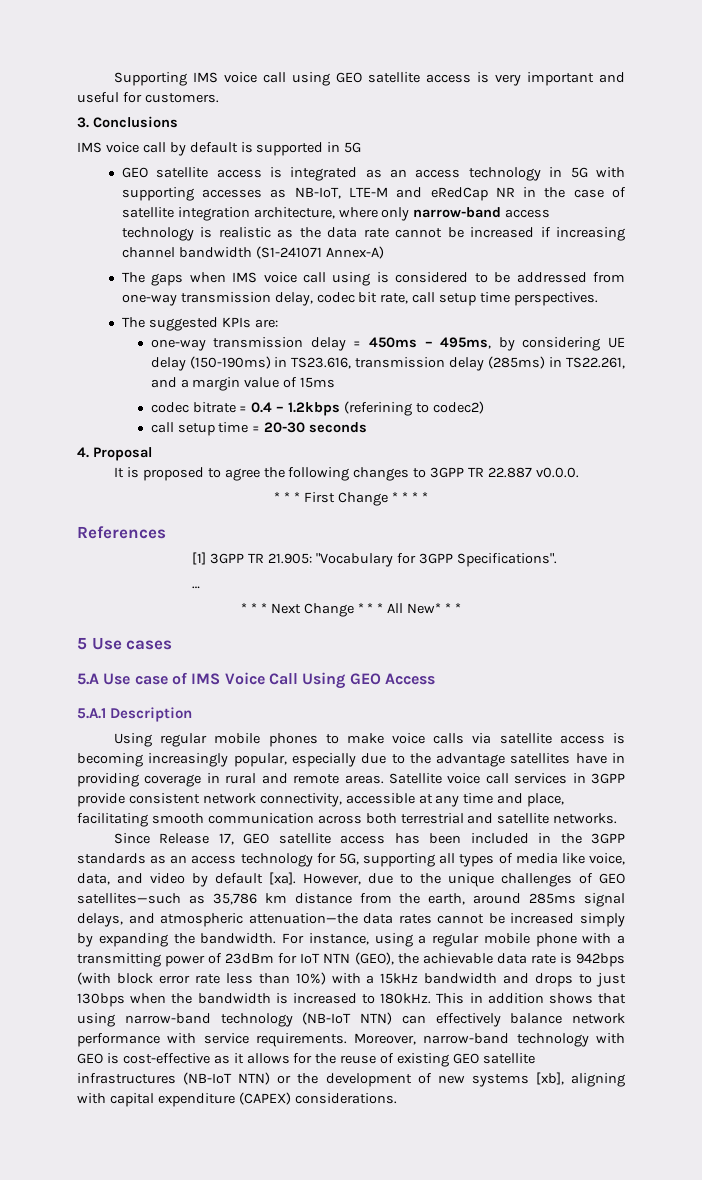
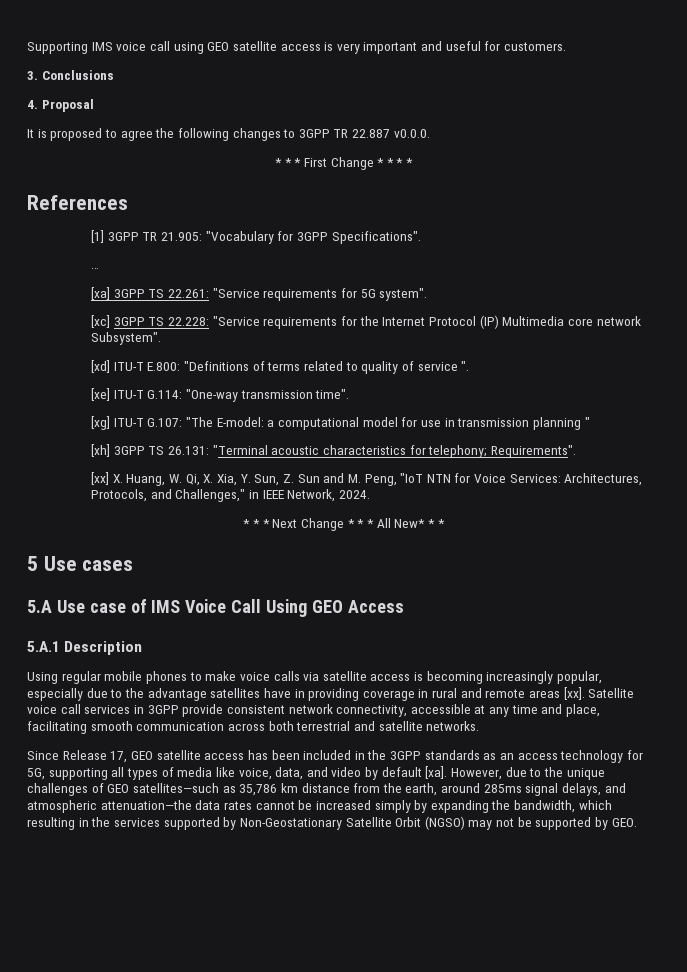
[77,142,362,156] [121,167,625,181] [121,187,626,201] [121,207,551,221] [121,227,625,241] [121,246,384,259] [121,272,625,286] [121,292,599,306] [121,317,278,331] [150,337,625,351] [150,356,626,371] [150,377,336,391] [150,401,484,416] [150,422,368,436] // IMS voice call by default is supported in 5G // GEO satellite access is integrated as an access technology in 5G with supporting accesses as NB-IoT, LTE-M and eRedCap NR in the case of satellite integration architecture, where only narrow-band access technology is realistic as the data rate cannot be increased if increasing channel bandwidth (S1-241071 Annex-A) // The gaps when IMS voice call using is considered to be addressed from one-way transmission delay, codec bit rate, call setup time perspectives. // The suggested KPIs are: // one-way transmission delay = 450ms – 495ms, by considering UE delay (150-190ms) in TS23.616, transmission delay (285ms) in TS22.261, and a margin value of 15ms // codec bitrate = 0.4 – 1.2kbps (referining to codec2) // call setup time = 20-30 seconds -> (114, 75) none
(201, 587) none -> [91,287,428,301] [91,315,641,329] [91,332,162,345] [91,360,470,374] [91,388,350,402] [91,416,590,430] [91,444,576,458] [91,472,643,486] [91,489,371,502] // [xa] 3GPP TS 22.261: "Service requirements for 5G system". // [xc] 3GPP TS 22.228: "Service requirements for the Internet Protocol (IP) Multimedia core network Subsystem". // [xd] ITU-T E.800: "Definitions of terms related to quality of service ". // [xe] ITU-T G.114: "One-way transmission time". // [xg] ITU-T G.107: "The E-model: a computational model for use in transmission planning " // [xh] 3GPP TS 26.131: "Terminal acoustic characteristics for telephony; Requirements". // [xx] X. Huang, W. Qi, X. Xia, Y. Sun, Z. Sun and M. Peng, "IoT NTN for Voice Services: Architectures, Protocols, and Challenges," in IEEE Network, 2024.
[344,775,384,784] areas. -> [529,687,585,700] areas [xx].
[200,933,625,947] [77,952,626,967] [77,972,627,987] [77,993,627,1007] [77,1012,625,1027] [77,1033,625,1047] [77,1053,535,1067] [77,1072,626,1087] [77,1092,397,1107] bandwidth. For instance, using a regular mobile phone with a transmitting power of 23dBm for IoT NTN (GEO), the achievable data rate is 942bps (with block error rate less than 10%) with a 15kHz bandwidth and drops to just 130bps when the bandwidth is increased to 180kHz. This in addition shows that using narrow-band technology (NB-IoT NTN) can effectively balance network performance with service requirements. Moreover, narrow-band technology with GEO is cost-effective as it allows for the reuse of existing GEO satellite infrastructures (NB-IoT NTN) or the development of new systems [xb], aligning with capital expenditure (CAPEX) considerations. -> [514,800,612,813] [27,816,637,830] bandwidth, which resulting in the services supported by Non-Geostationary Satellite Orbit (NGSO) may not be supported by GEO.

